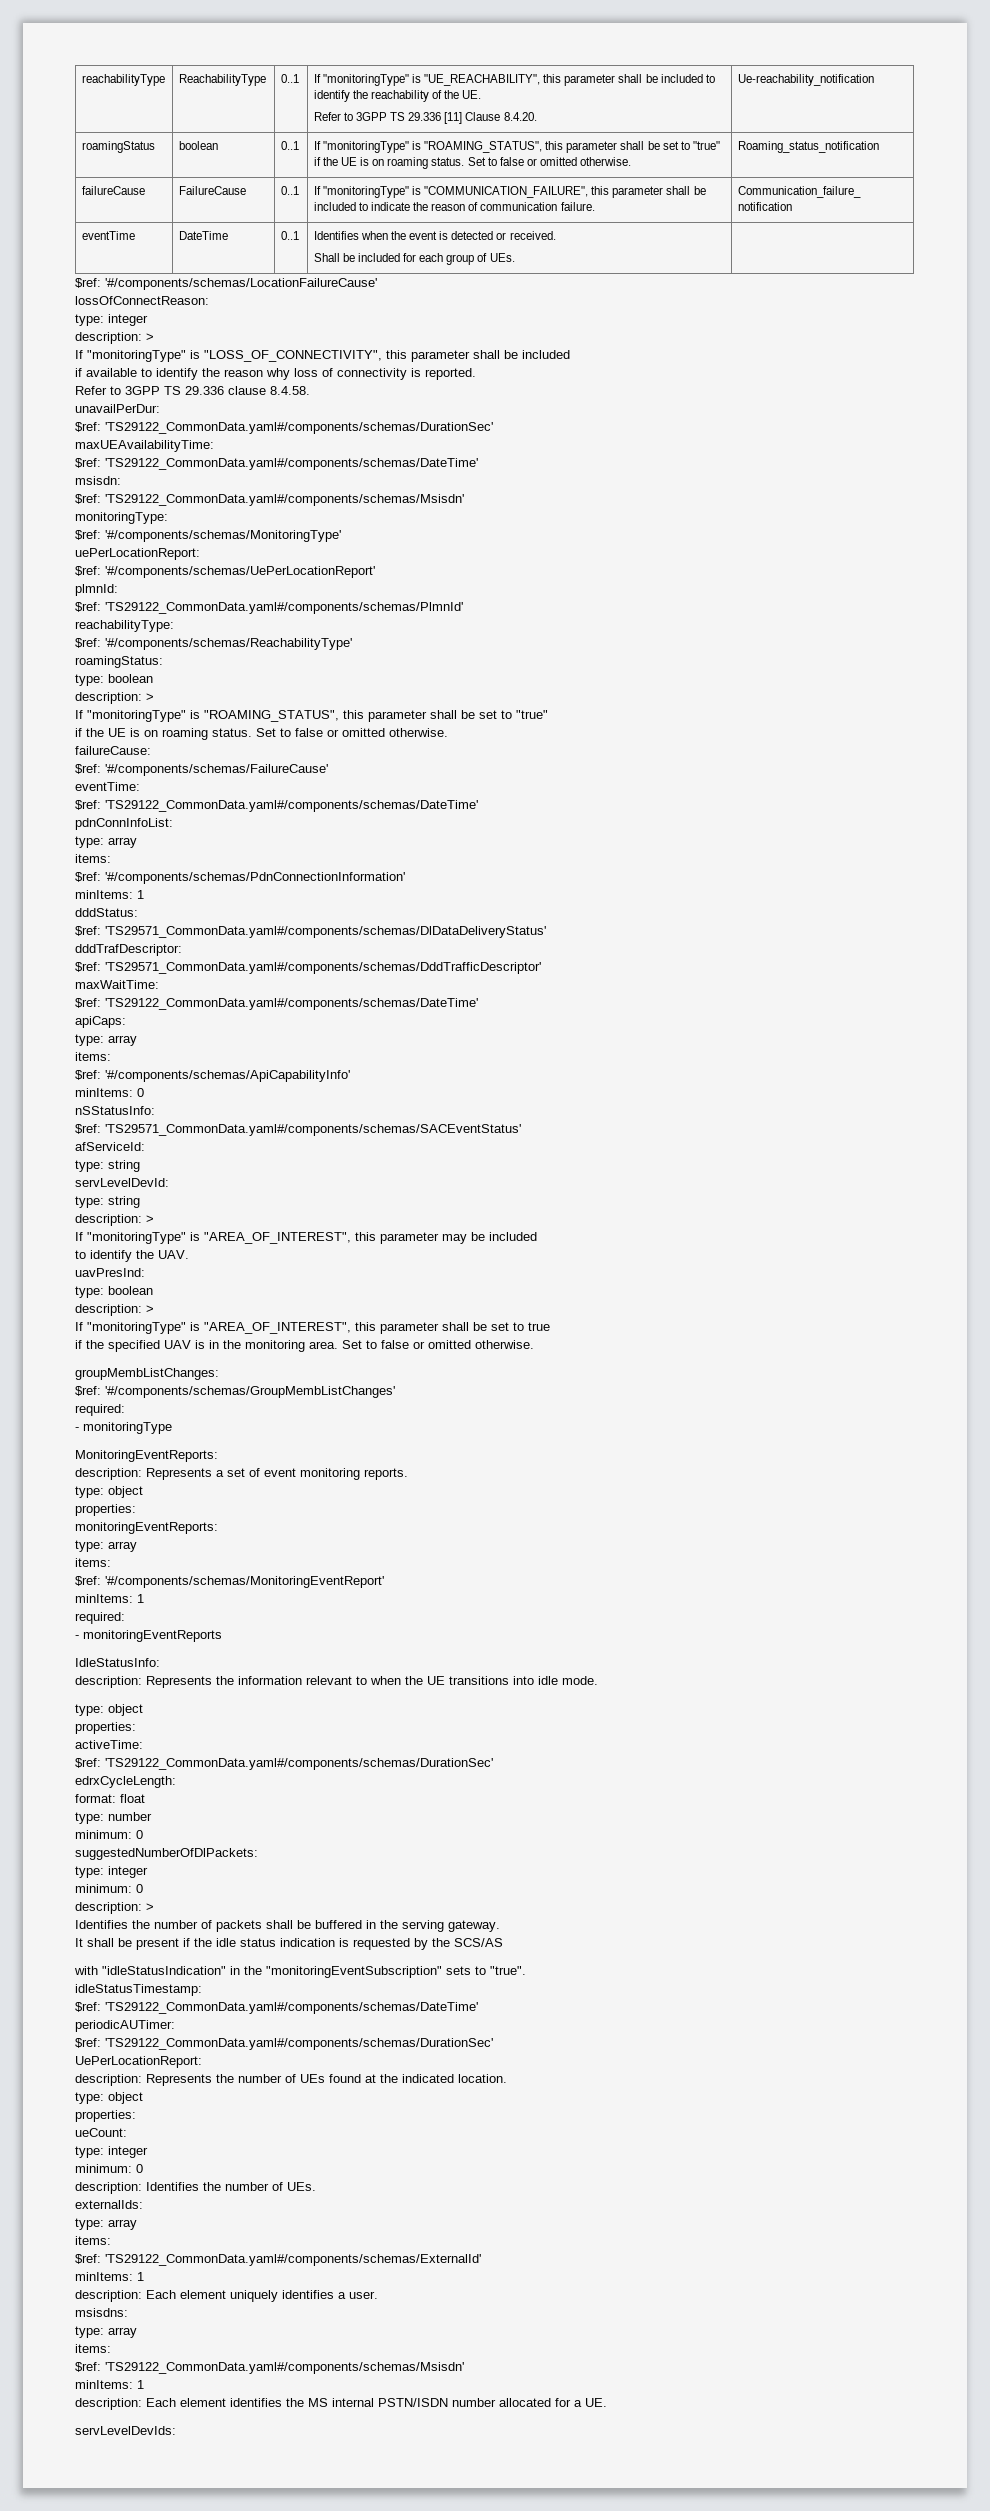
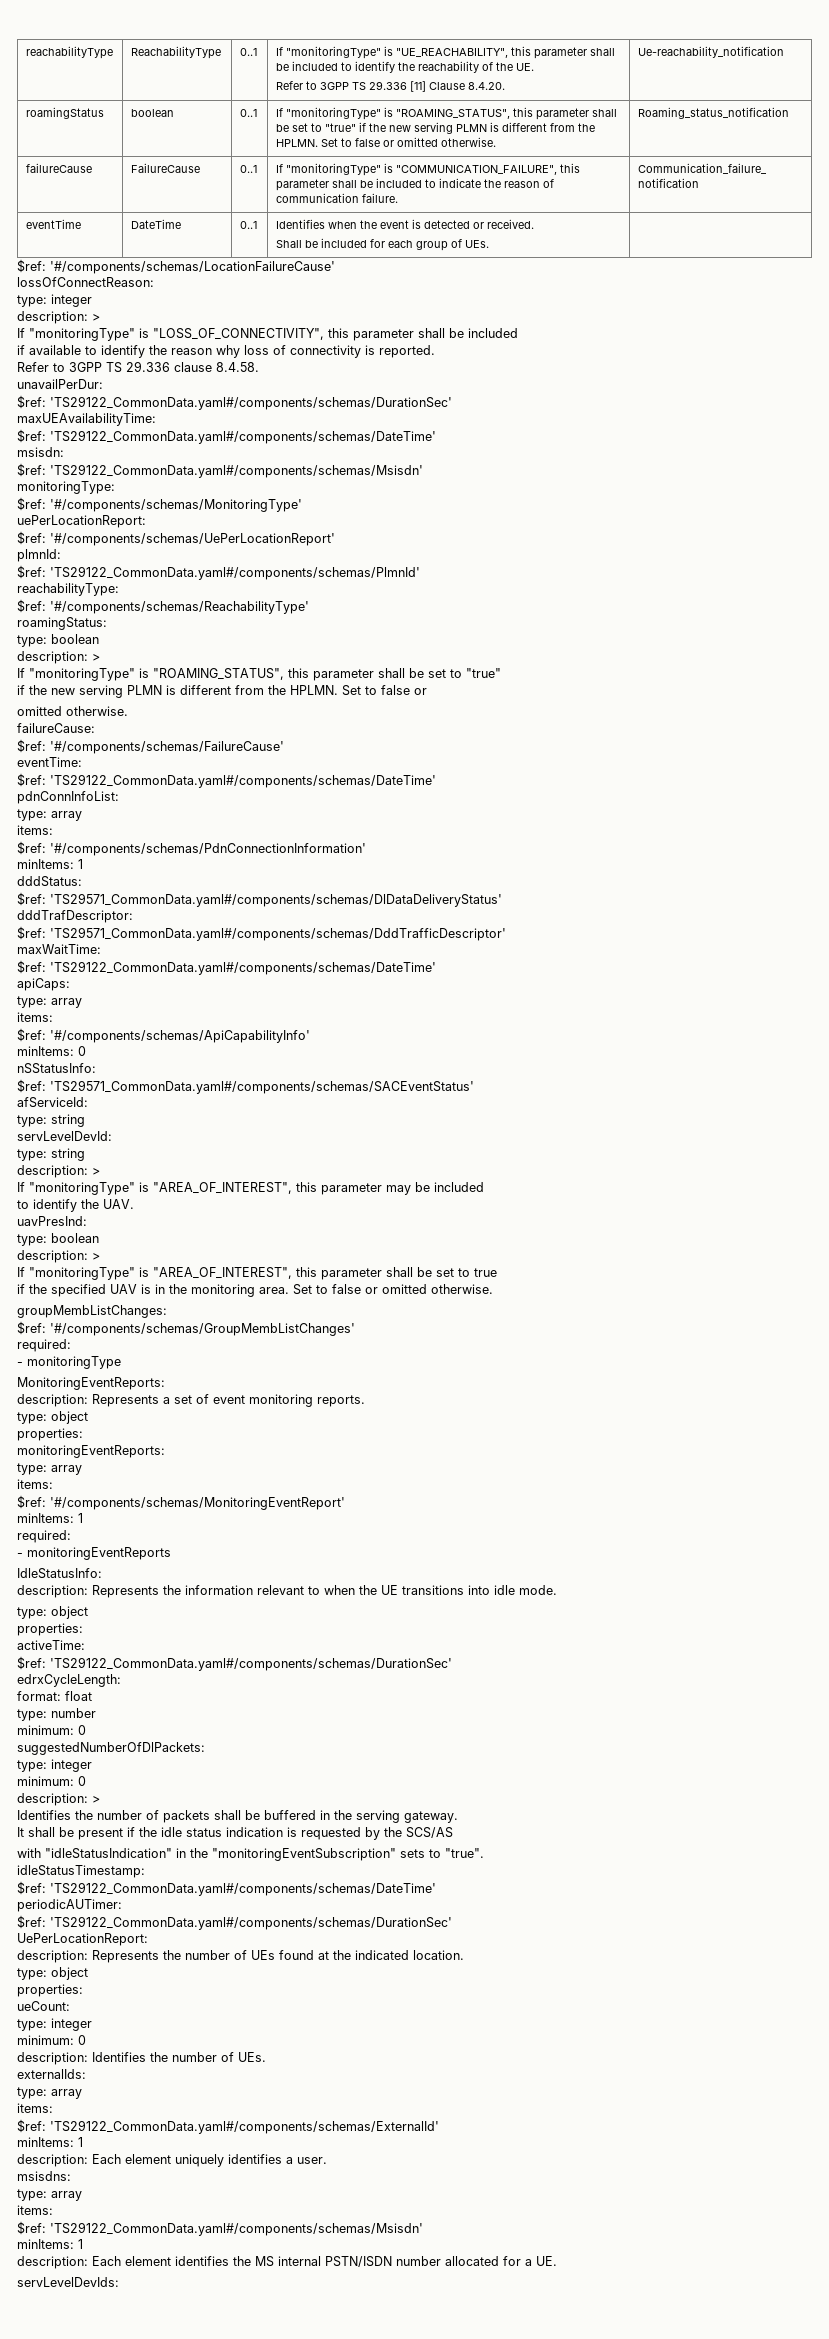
[341,157,465,169] UE is on roaming status. -> [388,122,595,134] [275,139,318,147] new serving PLMN is different from the HPLMN.
[108,728,339,740] UE is on roaming status. Set to false or -> [51,685,427,698] new serving PLMN is different from the HPLMN. Set to false or //

